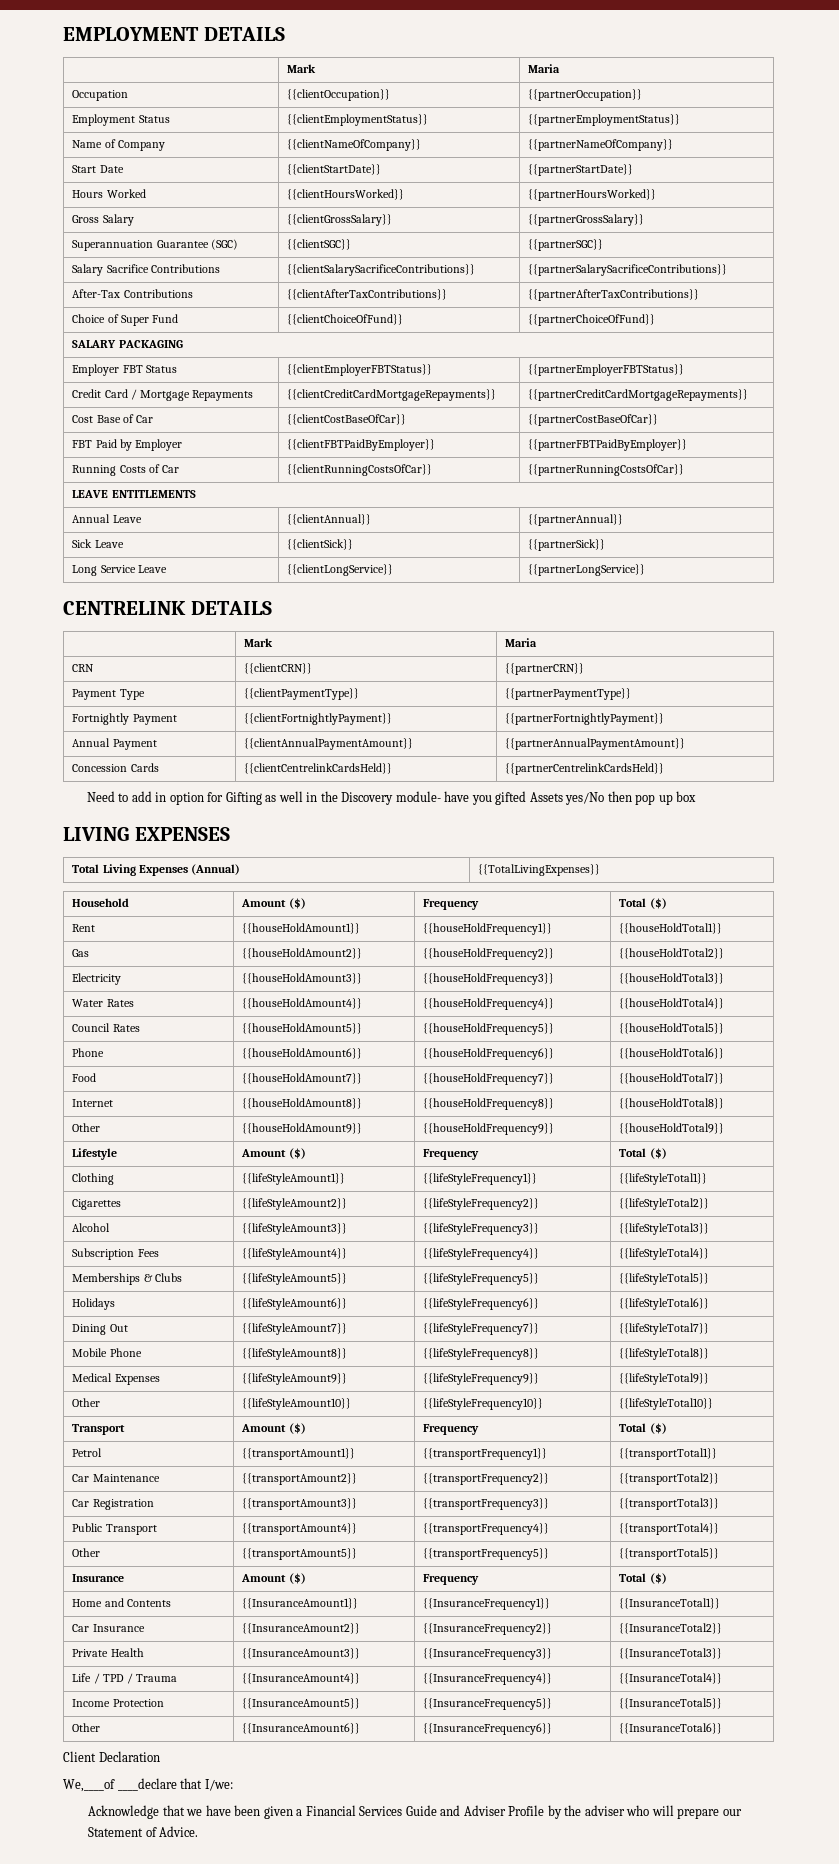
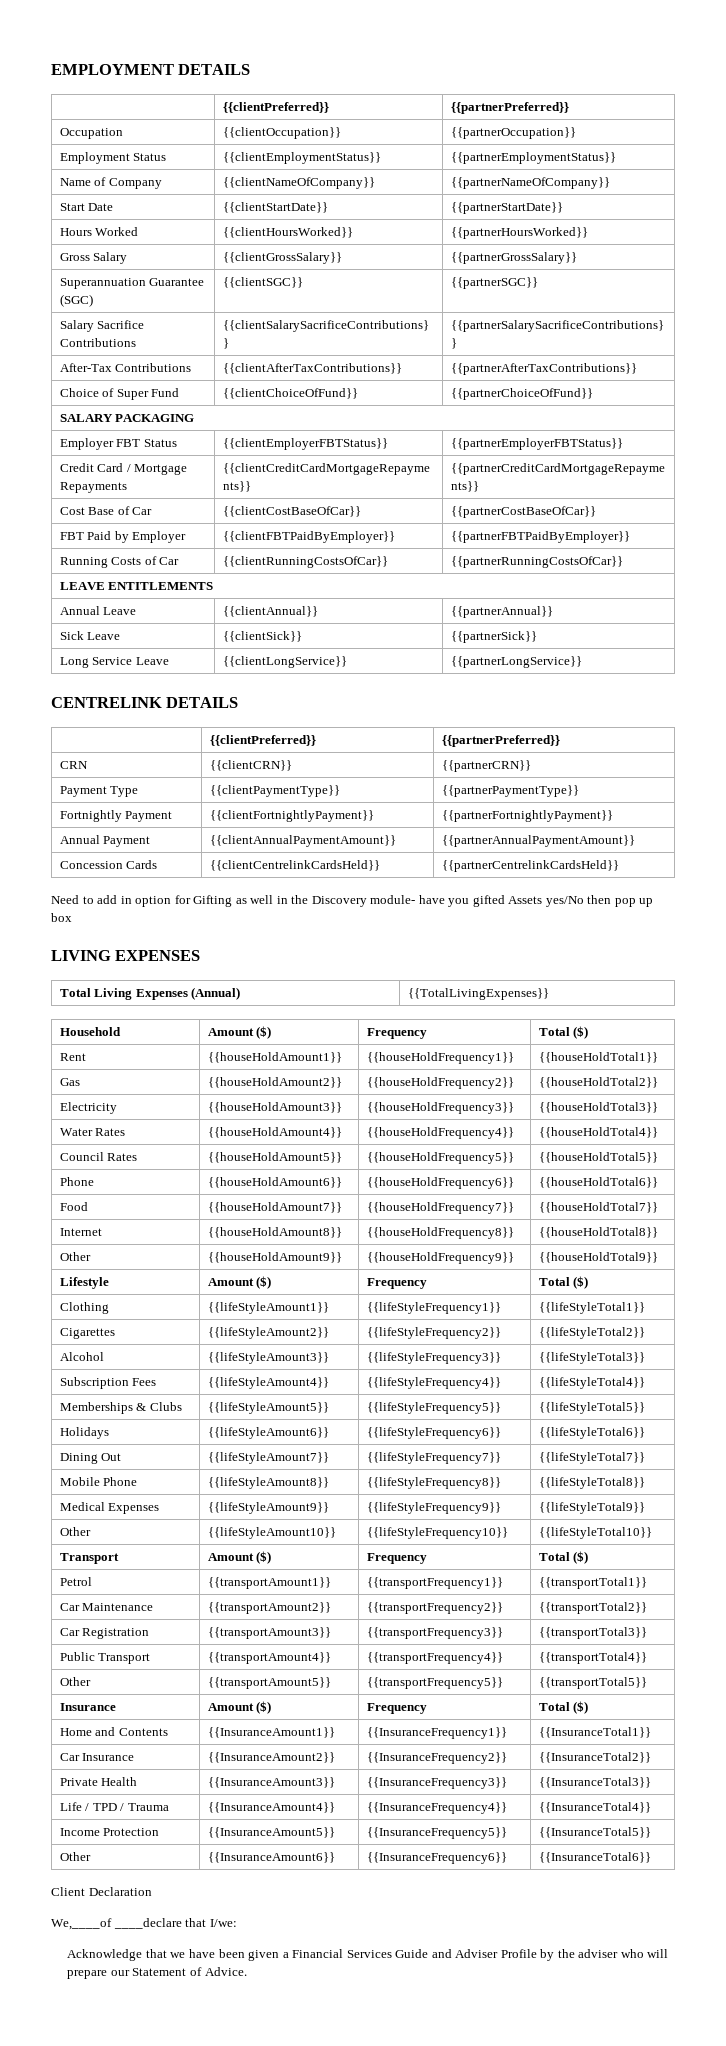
[287,64,317,73] [528,64,561,73] Mark | Maria -> [222,102,329,113] [450,102,569,114] {{clientPreferred}} | {{partnerPreferred}}
[244,638,274,647] [505,638,538,647] Mark | Maria -> [209,735,316,746] [441,735,560,747] {{clientPreferred}} | {{partnerPreferred}}

